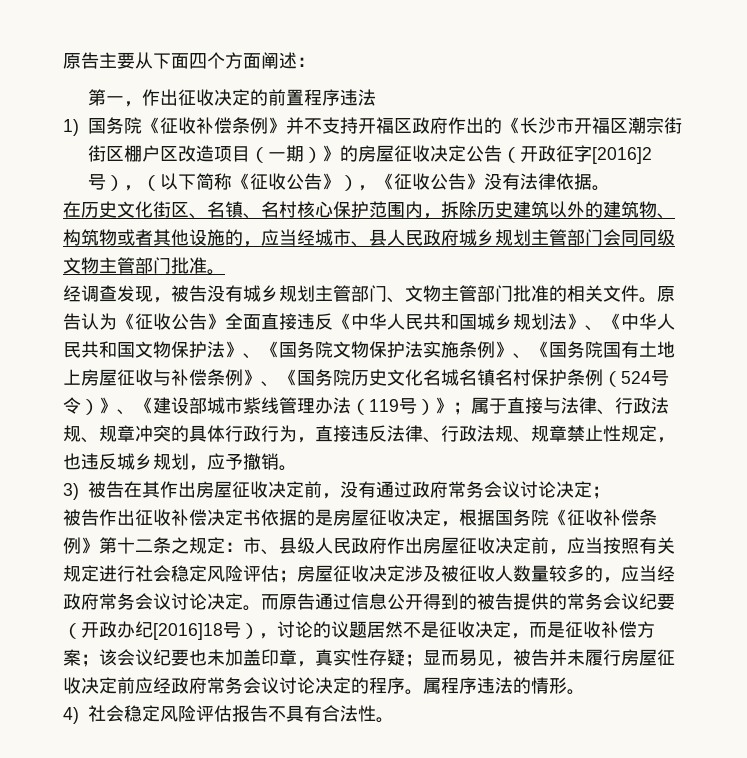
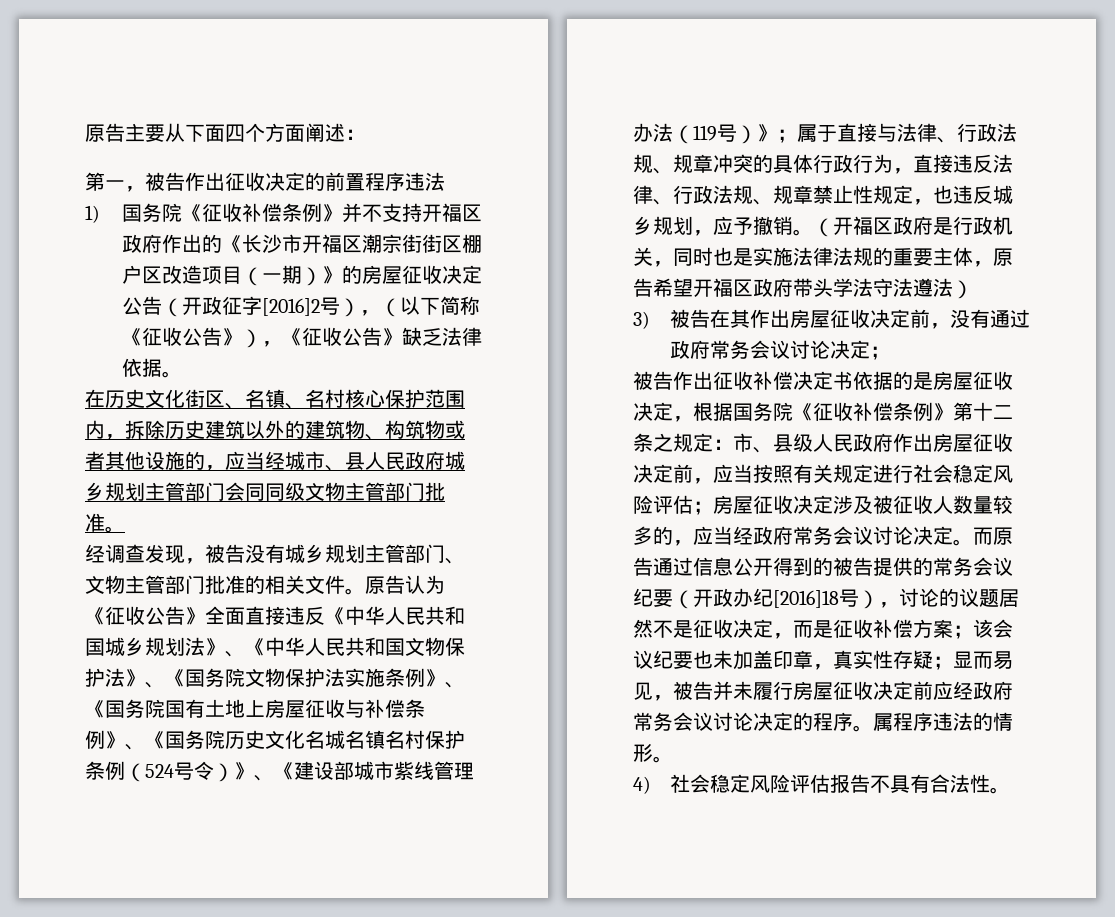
(142, 104) none -> [145,172,185,191] 被告
[484,173,521,190] 没有 -> [401,327,442,346] 缺乏
(297, 468) none -> [813,216,1013,237] [633,247,1013,267] [633,278,973,299] （开福区政府是行政机关，同时也是实施法律法规的重要主体，原告希望开福区政府带头学法守法遵法）

